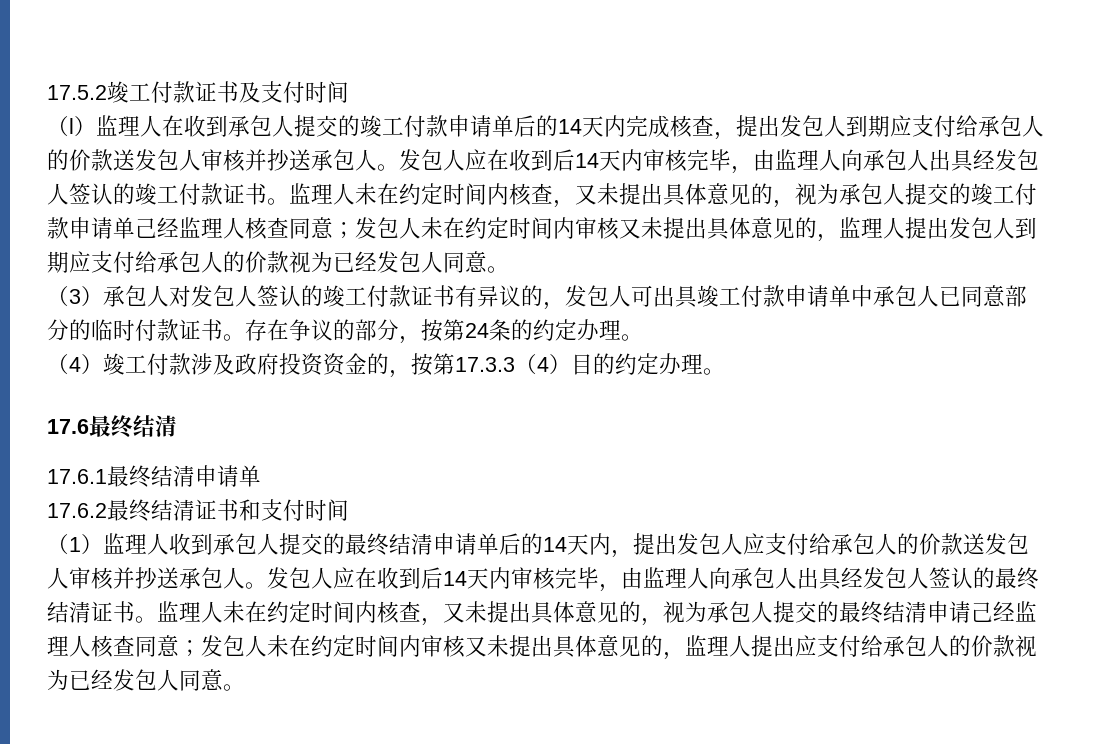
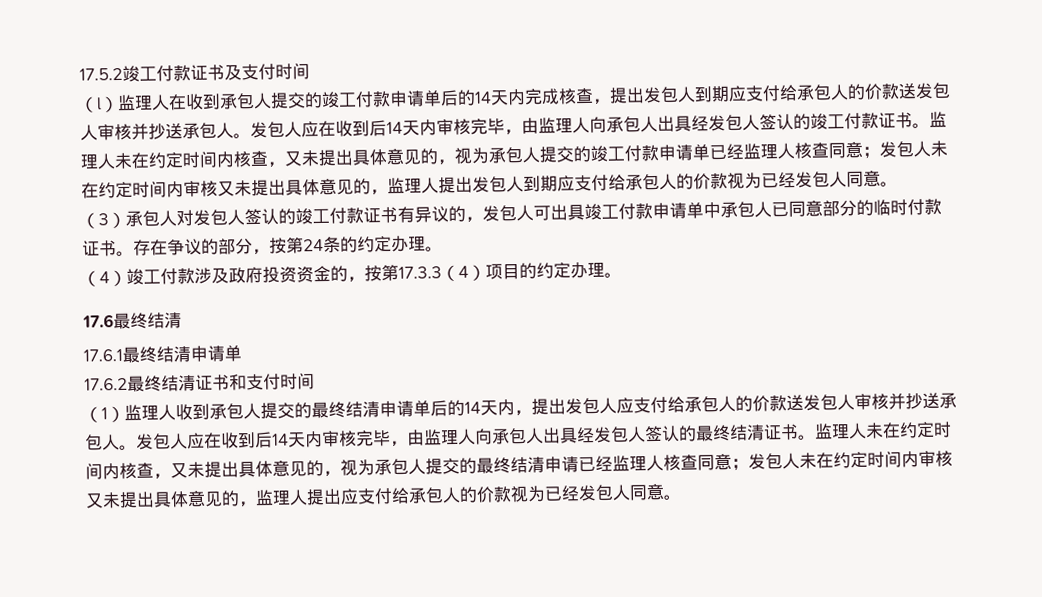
[135,218,157,238] 己 -> [709,144,727,161] 已
(571, 364) none -> [485,263,503,280] 项
[971,602,993,622] 己 -> [578,456,596,473] 已

